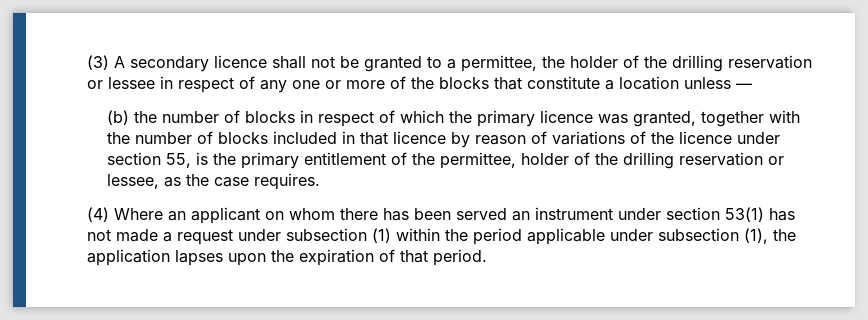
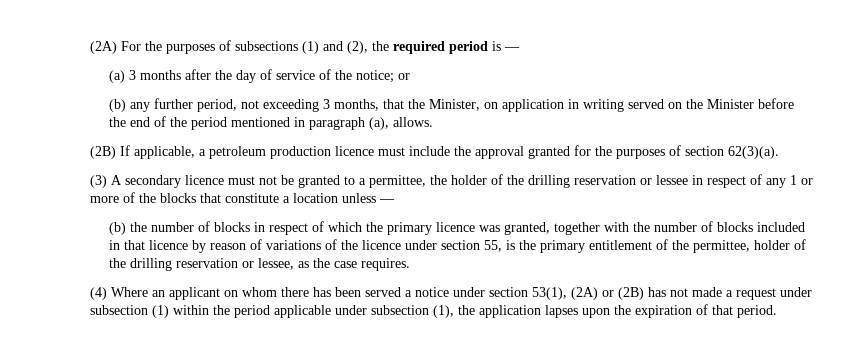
(87, 62) none -> [89,40,520,54] [109,69,411,83] [109,98,795,112] [109,116,434,130] [89,145,779,159] (2A) For the purposes of subsections (1) and (2), the required period is — // (a) 3 months after the day of service of the notice; or // (b) any further period, not exceeding 3 months, that the Minister, on application in writing served on the Minister before the end of the period mentioned in paragraph (a), allows. // (2B) If applicable, a petroleum production licence must include the approval granted for the purposes of section 62(3)(a). //
[272,56,307,69] shall -> [227,176,255,185] must
[292,80,321,89] one -> [789,175,797,185] 1
[512,207,765,222] an instrument under section 53(1) -> [404,287,644,300] a notice under section 53(1), (2A) or (2B)

